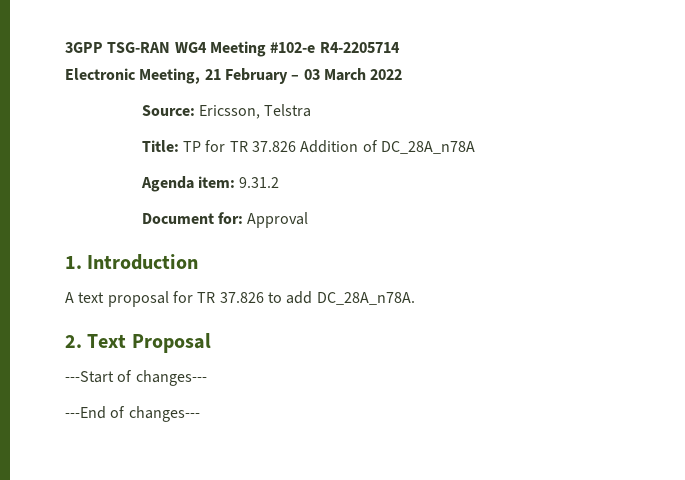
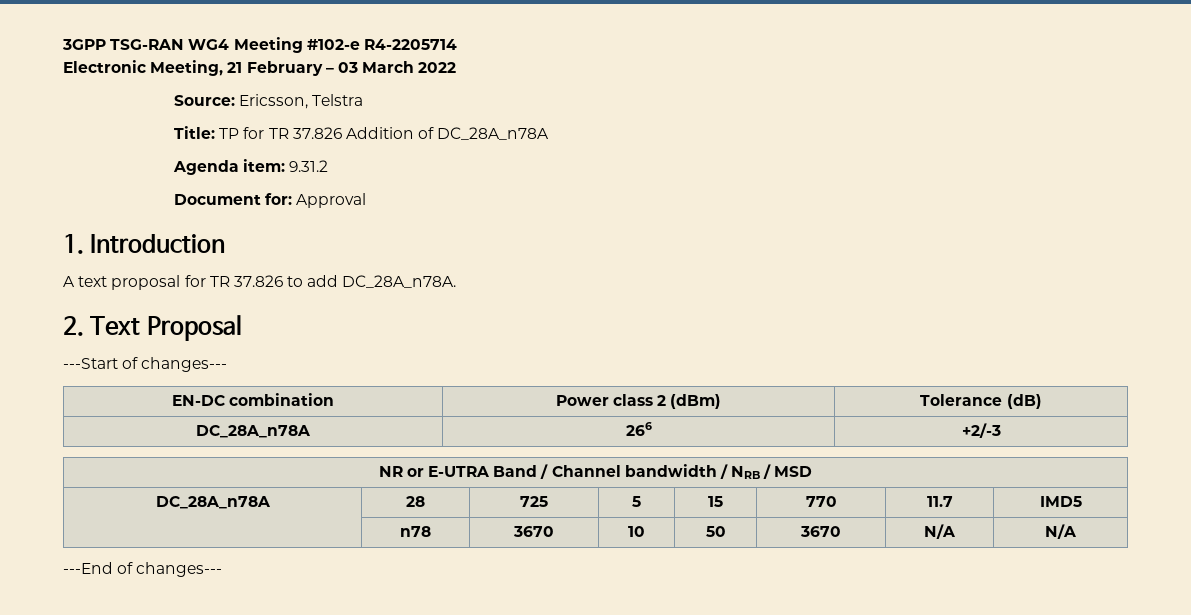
(207, 378) none -> [171,393,335,406] [555,394,722,409] [920,394,1042,409] [196,425,311,438] [625,422,652,436] [961,423,1001,438] [378,464,813,479] [155,496,271,509] [406,496,425,507] [520,496,548,507] [632,496,641,507] [708,496,723,507] [805,496,837,507] [926,496,953,507] [1039,496,1082,507] [400,526,431,537] [513,526,554,537] [628,526,645,537] [705,526,726,537] [800,526,841,537] [924,524,956,539] [1045,524,1077,539] // EN-DC combination | Power class 2 (dBm) | Tolerance (dB) // DC_28A_n78A | 266 | +2/-3 // NR or E-UTRA Band / Channel bandwidth / NRB / MSD // DC_28A_n78A | 28 | 725 | 5 | 15 | 770 | 11.7 | IMD5 // | n78 | 3670 | 10 | 50 | 3670 | N/A | N/A

